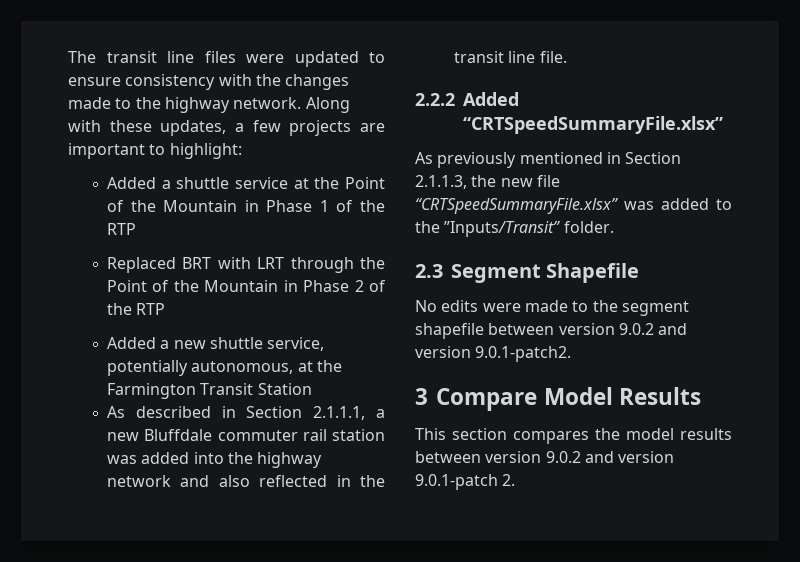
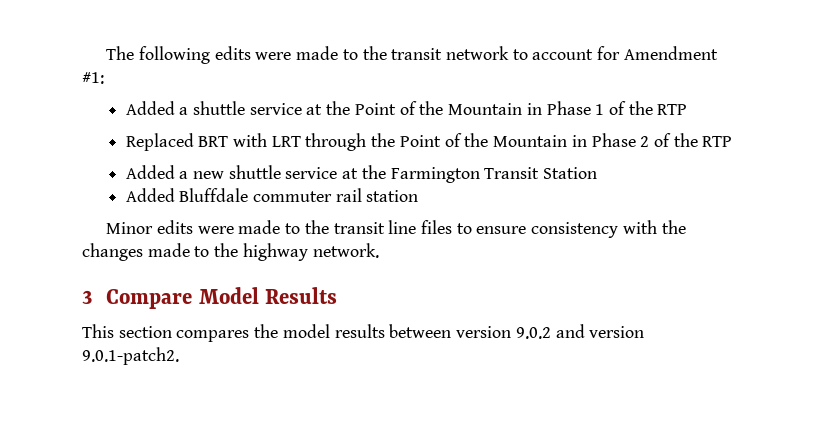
[106,51,385,67] [68,74,350,90] [68,97,350,113] [68,120,386,136] [68,143,242,159] transit line files were updated to ensure consistency with the changes made to the highway network. Along with these updates, a few projects are important to highlight: -> [138,46,718,64] [82,72,104,84] following edits were made to the transit network to account for Amendment #1:
[267,337,325,351] [107,360,294,376] service, potentially autonomous, -> [285,167,338,179] service
[107,406,386,420] [107,429,385,441] [107,452,323,468] [107,475,385,487] [454,51,567,63] [415,92,519,106] [463,116,723,134] [415,152,682,168] [415,175,560,189] [415,198,732,214] [415,221,614,237] [415,263,640,283] [415,300,689,316] [415,323,688,339] [415,346,572,362] As described in Section 2.1.1.1, a new Bluffdale commuter rail station was added into the highway network and also reflected in the transit line file. // 2.2.2 Added “CRTSpeedSummaryFile.xlsx” // As previously mentioned in Section 2.1.1.3, the new file “CRTSpeedSummaryFile.xlsx” was added to the ”Inputs/Transit” folder. // 2.3 Segment Shapefile // No edits were made to the segment shapefile between version 9.0.2 and version 9.0.1-patch2. -> [125,188,419,202] [106,220,686,238] [82,243,379,261] Added Bluffdale commuter rail station // Minor edits were made to the transit line files to ensure consistency with the changes made to the highway network.
[415,474,516,490] 9.0.1-patch 2. -> [82,347,179,365] 9.0.1-patch2.

